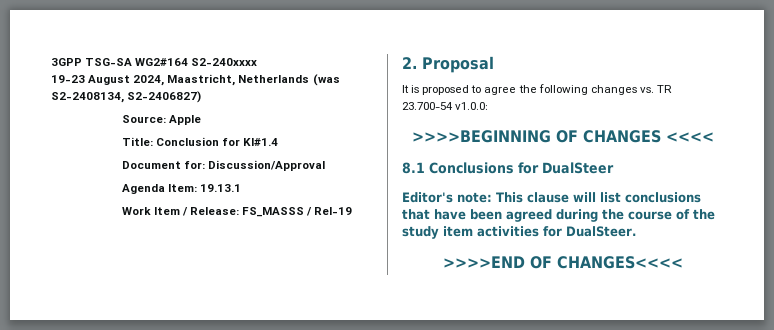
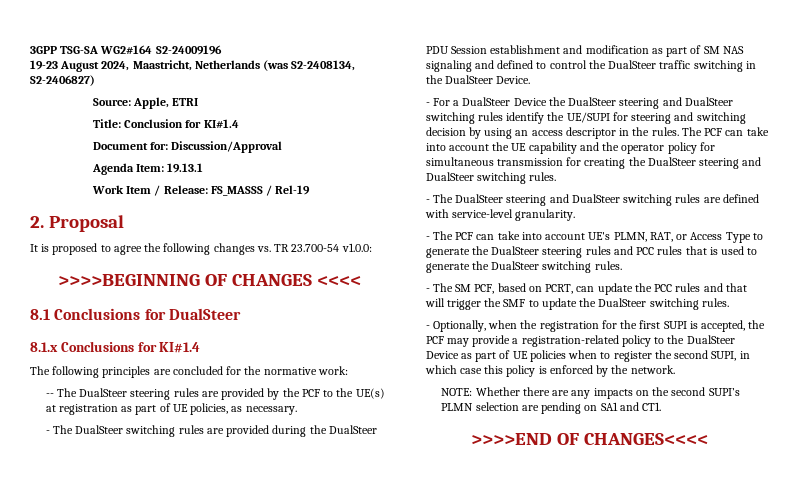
[191,58,258,66] S2-240xxxx -> [155,45,222,55] S2-24009196
[168,115,201,125] Apple -> [133,97,199,109] Apple, ETRI
[402,192,701,203] [402,209,715,222] [402,226,636,239] Editor's note: This clause will list conclusions that have been agreed during the course of the study item activities for DualSteer. -> [30,341,201,353] [30,366,348,378] [45,388,385,400] [45,403,297,415] [45,425,377,437] [425,45,744,57] [425,60,756,72] [425,75,531,84] [425,97,733,109] [425,112,746,124] [425,127,769,139] [425,142,715,154] [425,157,762,169] [425,172,557,184] [425,194,759,206] [424,209,576,221] [425,231,763,243] [425,246,758,258] [425,261,622,273] [425,283,747,295] [424,298,729,310] [425,320,766,332] [425,335,735,347] [425,350,750,362] [424,365,675,377] [441,387,740,399] [441,402,662,414] 8.1.x Conclusions for KI#1.4 // The following principles are concluded for the normative work: // -- The DualSteer steering rules are provided by the PCF to the UE(s) at registration as part of UE policies, as necessary. // - The DualSteer switching rules are provided during the DualSteer PDU Session establishment and modification as part of SM NAS signaling and defined to control the DualSteer traffic switching in the DualSteer Device. // - For a DualSteer Device the DualSteer steering and DualSteer switching rules identify the UE/SUPI for steering and switching decision by using an access descriptor in the rules. The PCF can take into account the UE capability and the operator policy for simultaneous transmission for creating the DualSteer steering and DualSteer switching rules. // - The DualSteer steering and DualSteer switching rules are defined with service-level granularity. // - The PCF can take into account UE's PLMN, RAT, or Access Type to generate the DualSteer steering rules and PCC rules that is used to generate the DualSteer switching rules. // - The SM PCF, based on PCRT, can update the PCC rules and that will trigger the SMF to update the DualSteer switching rules. // - Optionally, when the registration for the first SUPI is accepted, the PCF may provide a registration-related policy to the DualSteer Device as part of UE policies when to register the second SUPI, in which case this policy is enforced by the network. // NOTE: Whether there are any impacts on the second SUPI’s PLMN selection are pending on SA1 and CT1.

